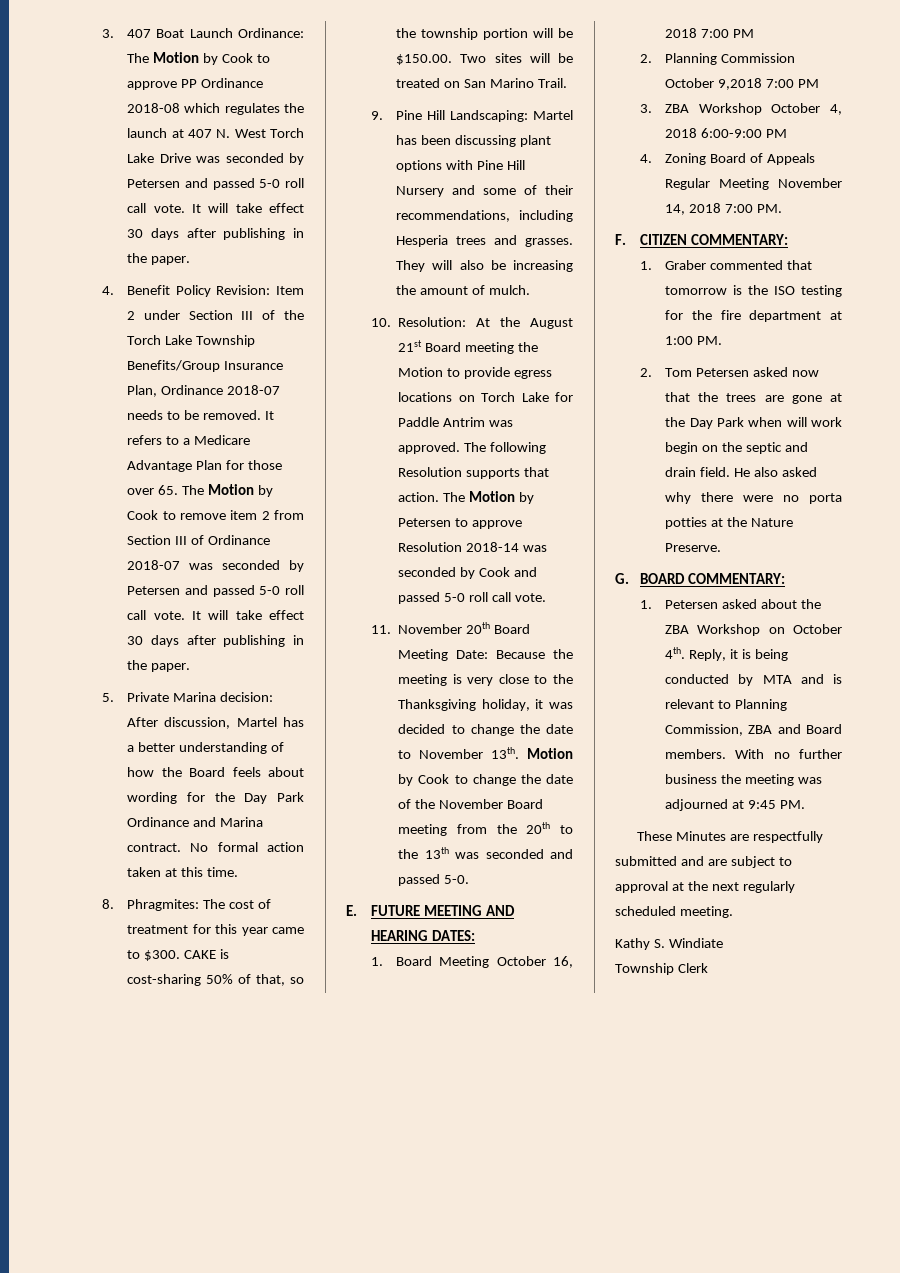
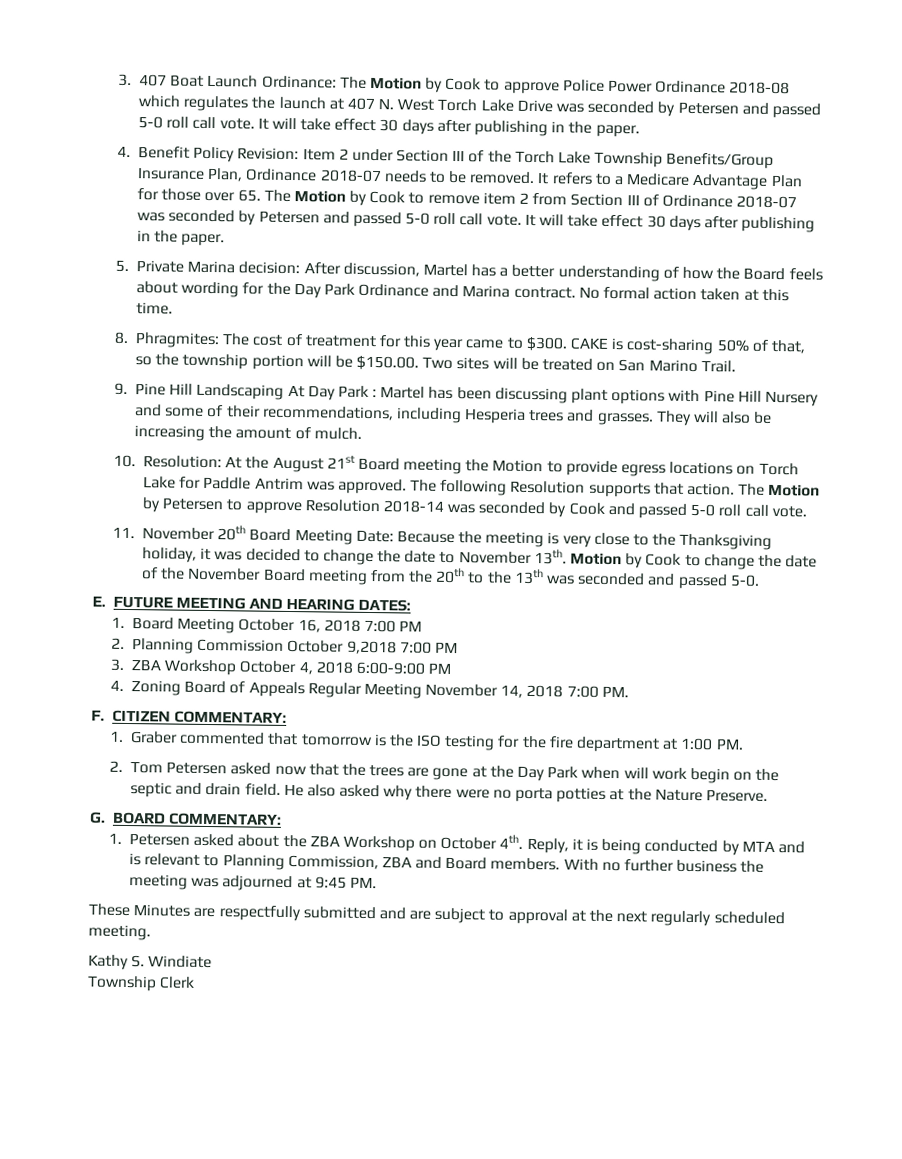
[181,79,198,88] PP -> [562,79,654,93] Police Power
[450,110,529,122] Landscaping: -> [196,383,378,401] Landscaping At Day Park :

